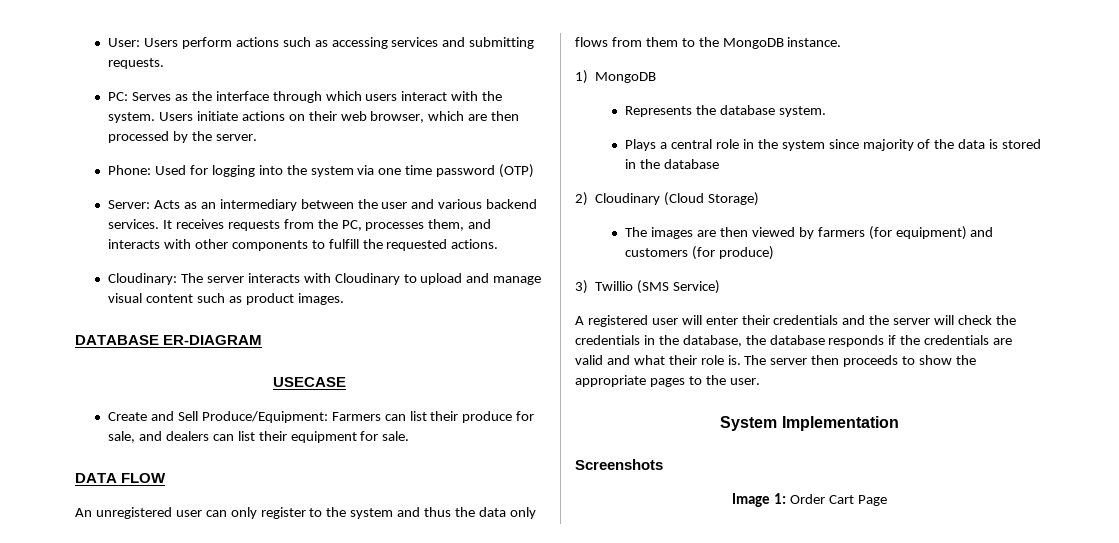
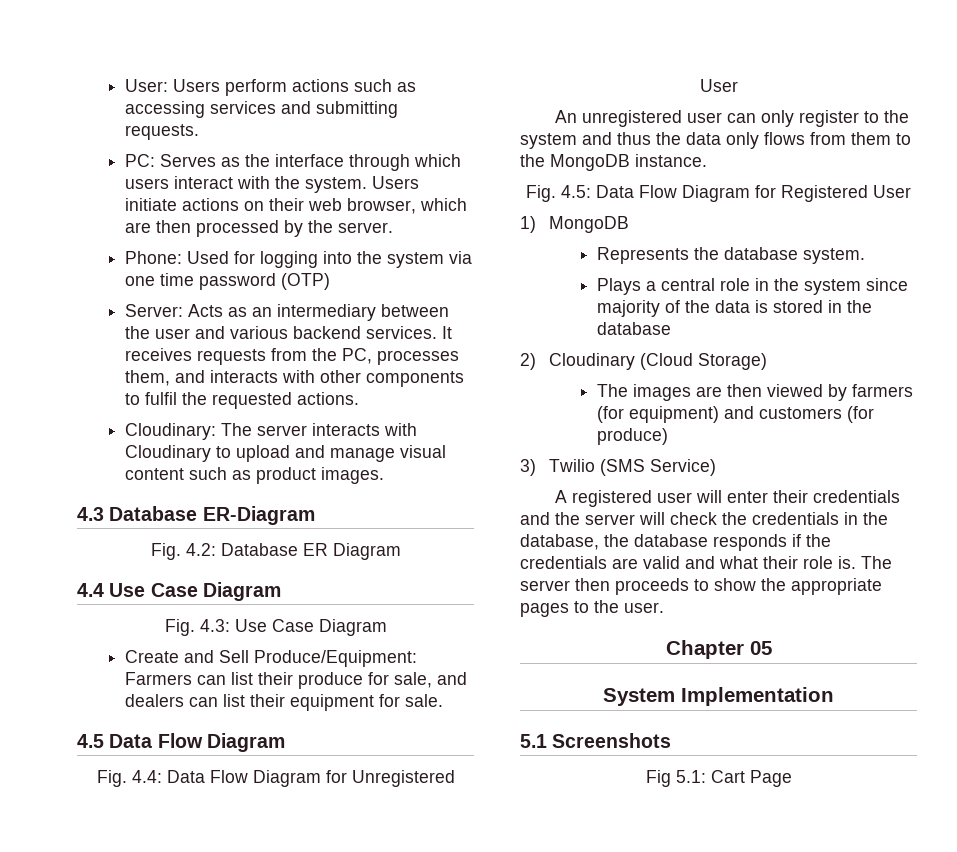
[328,239,359,249] fulfill -> [145,392,178,405] fulfil
[75,335,263,345] [273,377,346,387] DATABASE ER-DIAGRAM // USECASE -> [77,506,315,525] [150,543,401,560] [77,582,281,601] [164,619,387,636] 4.3 Database ER-Diagram // Fig. 4.2: Database ER Diagram // 4.4 Use Case Diagram // Fig. 4.3: Use Case Diagram
[75,473,167,483] DATA FLOW -> [77,733,285,752] [96,770,455,787] [699,79,738,92] 4.5 Data Flow Diagram // Fig. 4.4: Data Flow Diagram for Unregistered User
(842, 42) none -> [526,185,911,202] // Fig. 4.5: Data Flow Diagram for Registered User
[595,281,634,291] Twillio -> [548,459,595,472] Twilio
(760, 381) none -> [665,640,772,659] // Chapter 05
(899, 423) none -> [520,734,547,748] 5.1
[732,493,825,507] Image 1: Order -> [645,770,706,787] Fig 5.1:

